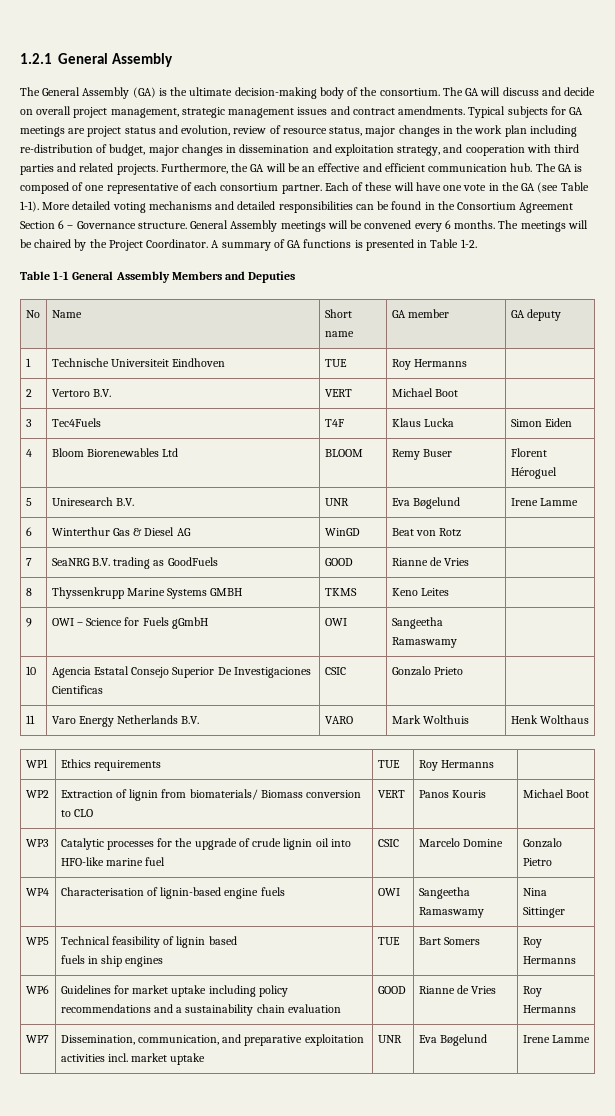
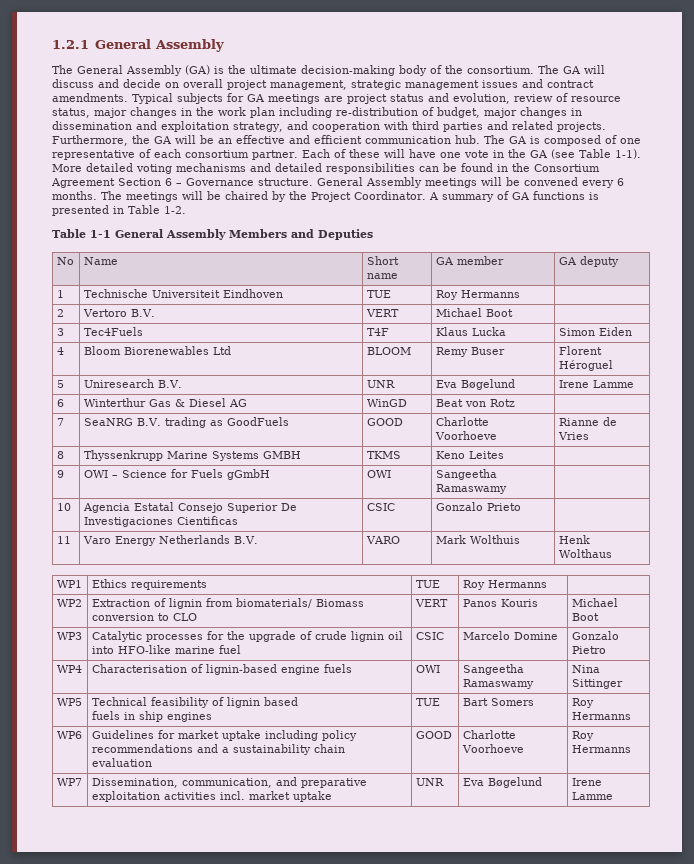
[391,557,470,566] | Rianne de Vries | -> [435,417,489,426] [434,431,497,440] [558,417,617,426] [557,432,589,440] | Charlotte Voorhoeve | Rianne de Vries
[418,985,497,994] Rianne de Vries -> [462,730,516,739] [461,744,524,753] Charlotte Voorhoeve

